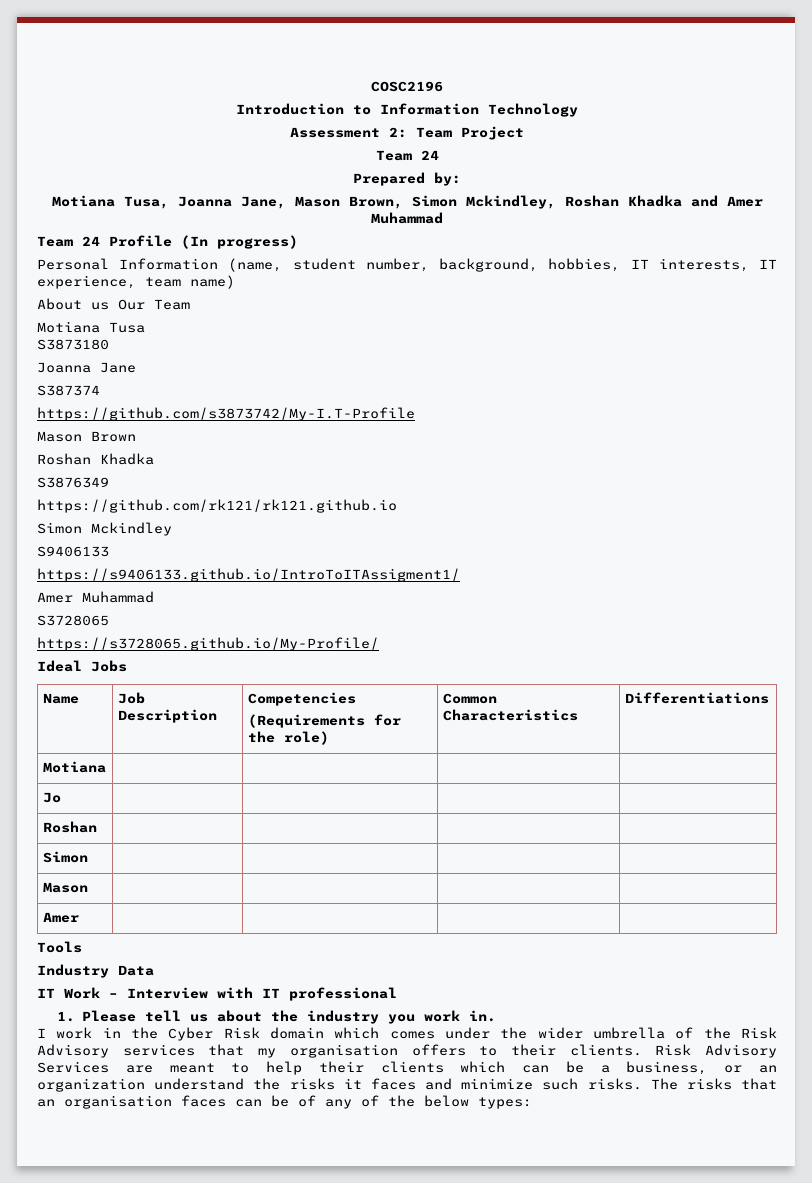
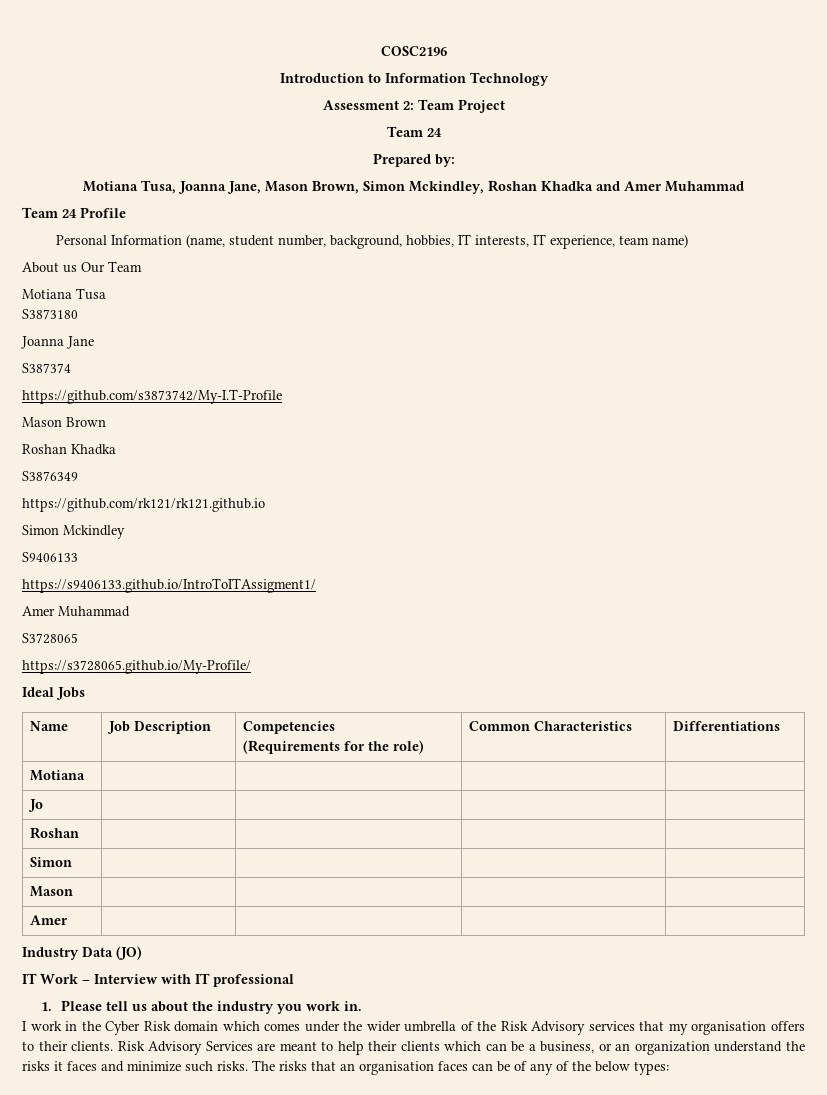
[181,235,298,249] (In progress) -> (126, 212) none
[37,941,82,953] // Tools -> (68, 920) none
(154, 970) none -> [116,946,142,960] (JO)

